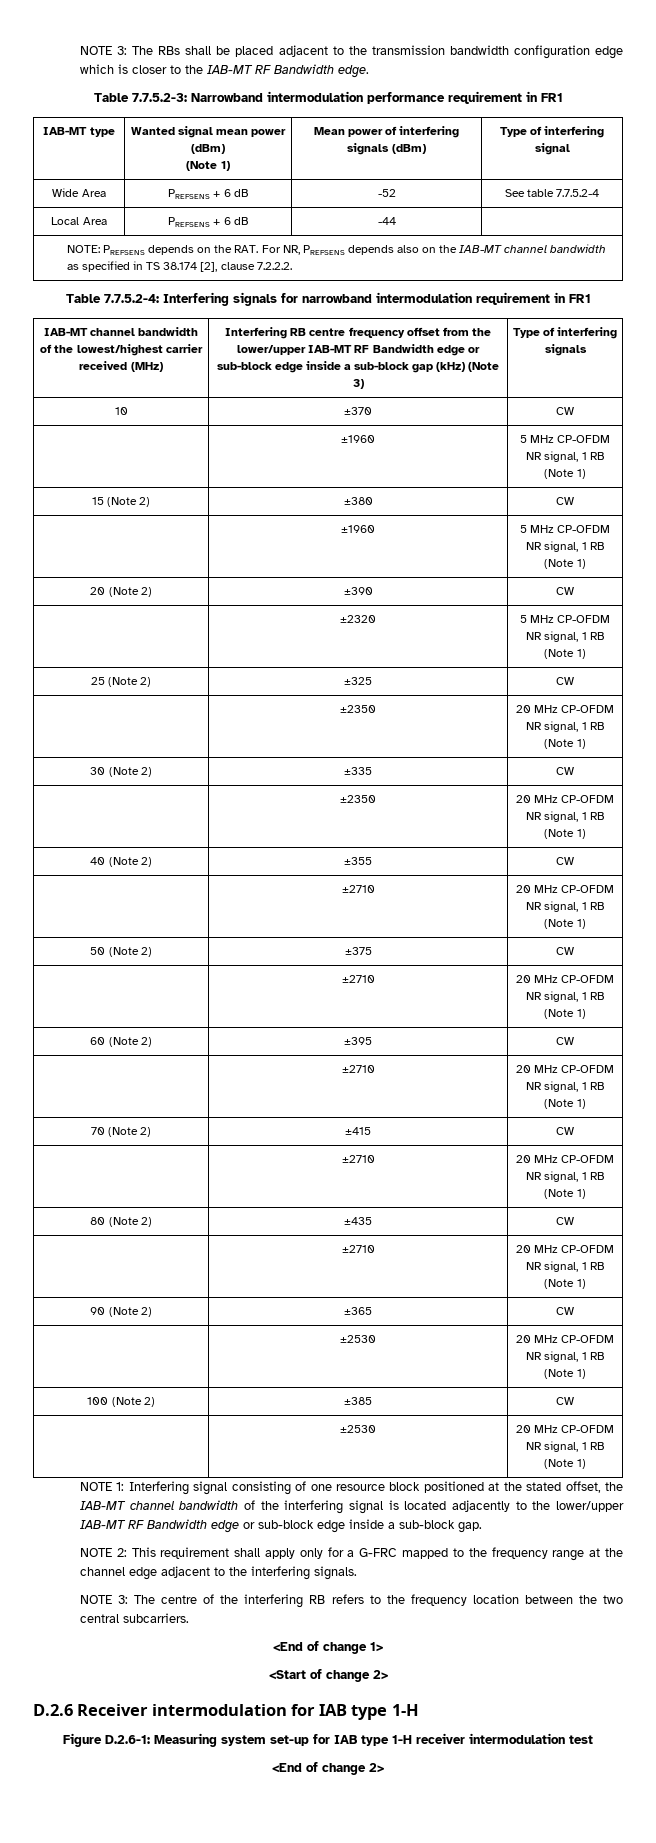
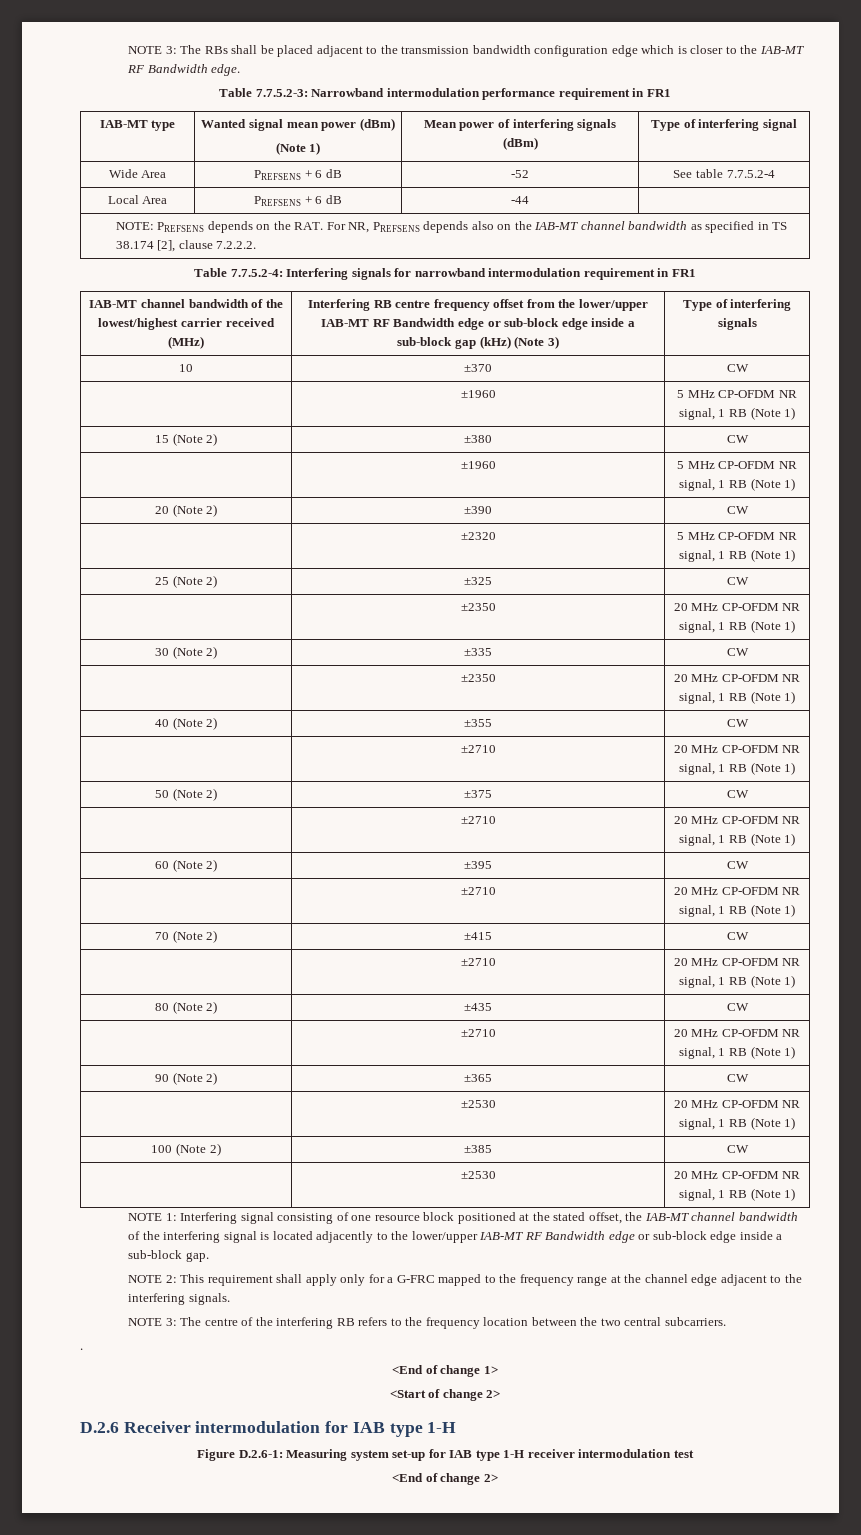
(189, 1618) none -> [80,1348,83,1350] // .

